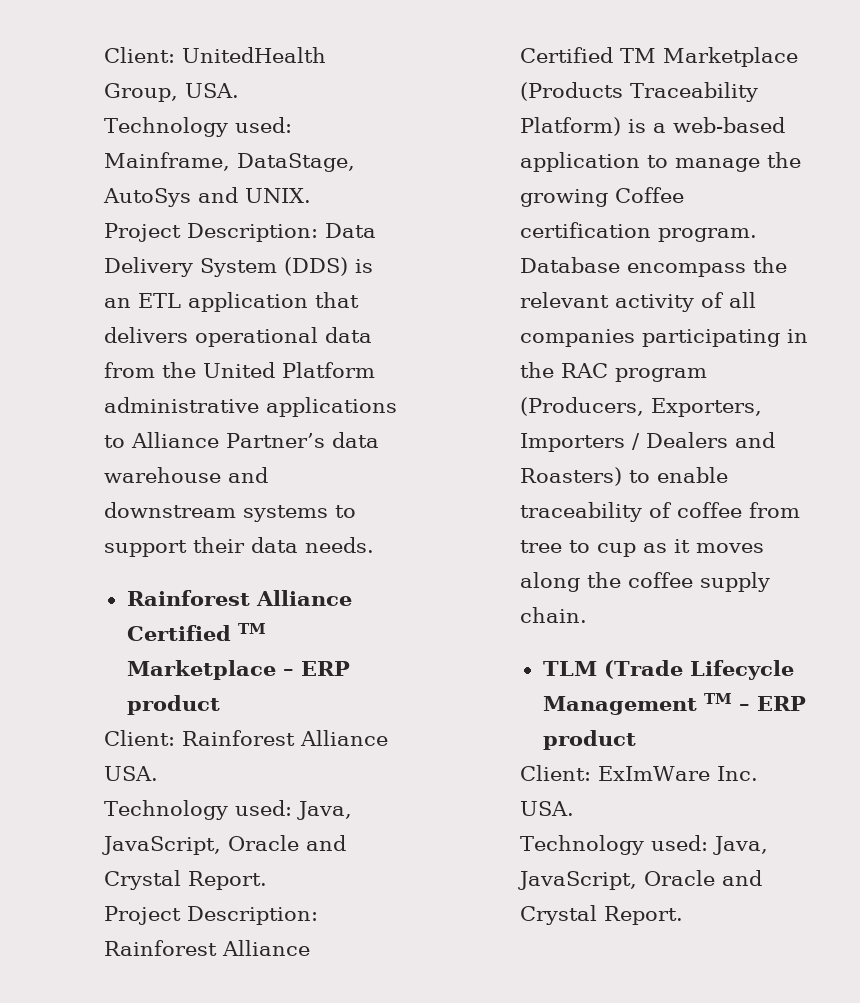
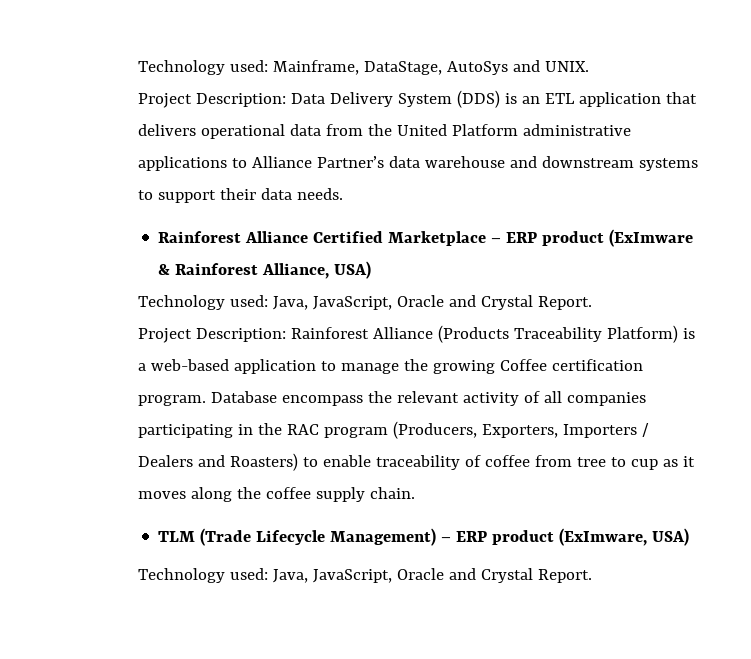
[103,47,326,63] [103,83,239,102] Client: UnitedHealth Group, USA. // -> (138, 67) none
[237,623,266,634] TM -> (384, 237) none
[103,730,388,746] [103,766,158,781] // Client: Rainforest Alliance USA. -> [609,229,694,247] [158,261,372,279] (ExImware & Rainforest Alliance, USA)
[519,47,798,67] Certified TM Marketplace -> (434, 333) none
[542,693,732,715] [738,696,806,711] [542,730,636,750] [519,765,758,781] [519,801,574,816] Management TM – ERP product // Client: ExImWare Inc. USA. -> [330,528,690,546] Management) – ERP product (ExImware, USA)

